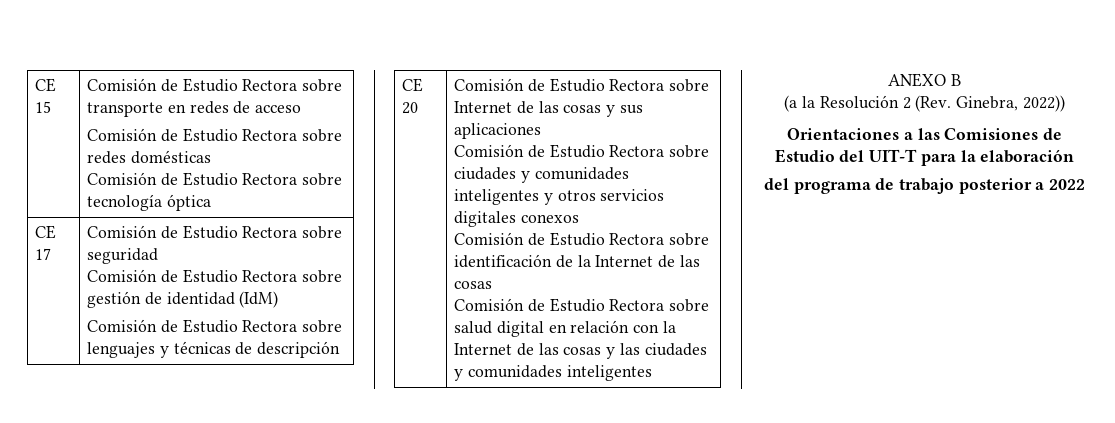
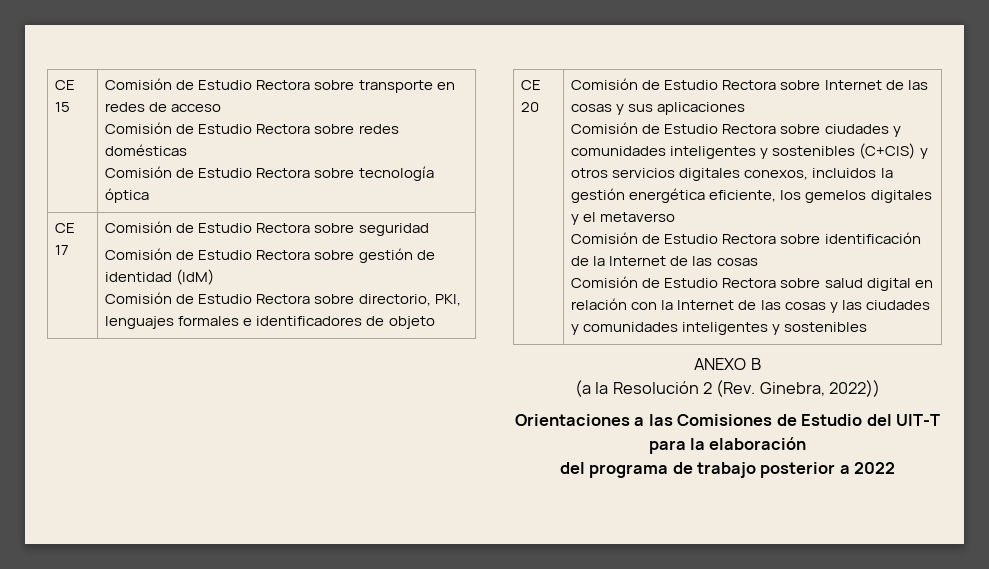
[87,341,341,358] lenguajes y técnicas de descripción -> [358,294,461,306] [105,316,435,329] directorio, PKI, lenguajes formales e identificadores de objeto
[557,189,665,201] [454,211,580,227] otros servicios digitales conexos -> [772,143,928,159] [571,168,893,181] [571,188,932,203] [571,212,676,225] sostenibles (C+CIS) y otros servicios digitales conexos, incluidos la gestión energética eficiente, los gemelos digitales y el metaverso
(652, 373) none -> [772,322,868,335] y sostenibles

